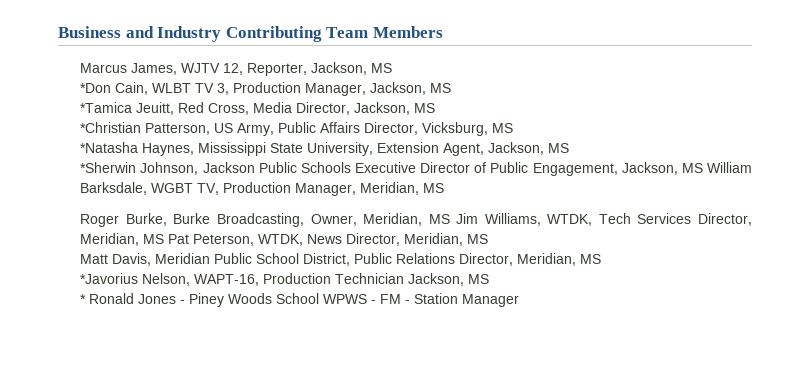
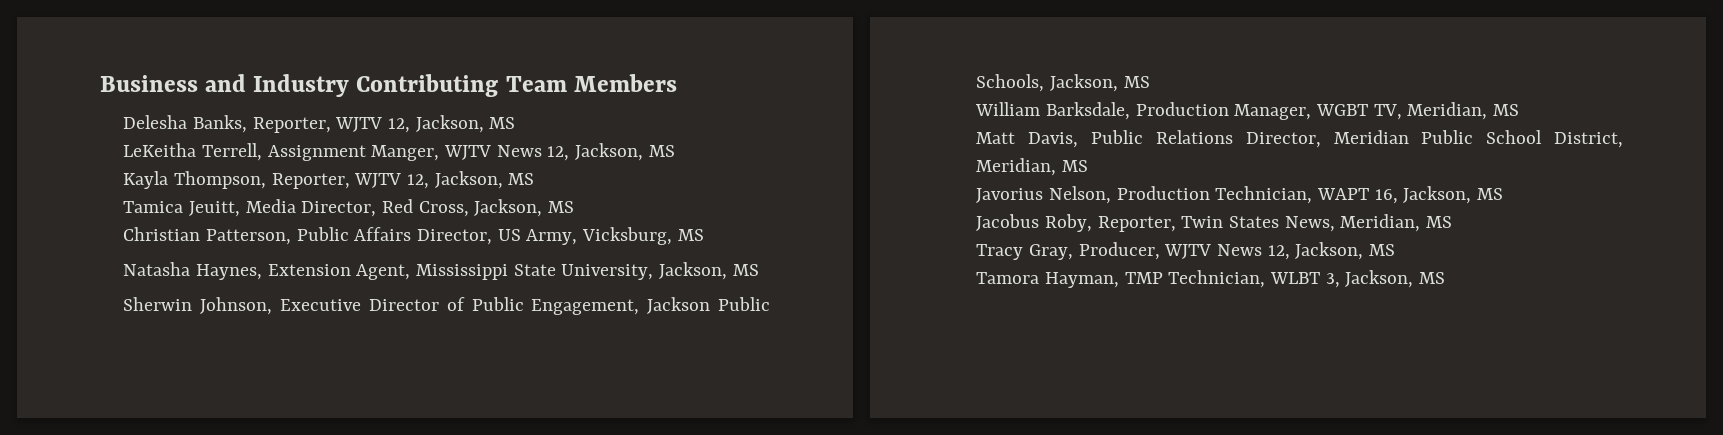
[80,62,393,76] [80,82,452,96] [80,102,436,115] [80,122,275,136] Marcus James, WJTV 12, Reporter, Jackson, MS // *Don Cain, WLBT TV 3, Production Manager, Jackson, MS // *Tamica Jeuitt, Red Cross, Media Director, Jackson, MS // *Christian Patterson, US Army, -> [123,115,516,133] [123,143,675,161] [123,171,535,189] [123,199,575,217] [123,227,292,245] Delesha Banks, Reporter, WJTV 12, Jackson, MS // LeKeitha Terrell, Assignment Manger, WJTV News 12, Jackson, MS // Kayla Thompson, Reporter, WJTV 12, Jackson, MS // Tamica Jeuitt, Media Director, Red Cross, Jackson, MS // Christian Patterson,
(419, 128) none -> [497,229,578,245] US Army,
[80,142,195,156] *Natasha Haynes, -> [123,262,411,280] Natasha Haynes, Extension Agent,
[377,142,570,156] [80,162,351,175] Extension Agent, Jackson, MS // *Sherwin Johnson, Jackson Public Schools -> [659,262,759,280] [123,297,273,315] Jackson, MS // Sherwin Johnson,
[621,162,703,175] Jackson, MS -> [647,297,770,314] [976,74,1150,92] Jackson Public Schools, Jackson, MS //
[151,182,445,196] [80,213,752,227] [80,233,401,246] WGBT TV, Production Manager, Meridian, MS // Roger Burke, Burke Broadcasting, Owner, Meridian, MS Jim Williams, WTDK, Tech Services Director, Meridian, MS Pat Peterson, WTDK, News Director, -> [1135,102,1402,120] Production Manager, WGBT TV,
(152, 259) none -> [1091,130,1321,148] Public Relations Director,
[354,253,602,266] [80,273,490,286] [80,293,520,307] Public Relations Director, Meridian, MS // *Javorius Nelson, WAPT‐16, Production Technician Jackson, MS // * Ronald Jones ‐ Piney Woods School WPWS ‐ FM ‐ Station Manager -> [976,158,1089,176] [976,186,1504,204] [976,214,1453,232] [976,242,1396,260] [976,270,1446,288] Meridian, MS // Javorius Nelson, Production Technician, WAPT 16, Jackson, MS // Jacobus Roby, Reporter, Twin States News, Meridian, MS // Tracy Gray, Producer, WJTV News 12, Jackson, MS // Tamora Hayman, TMP Technician, WLBT 3, Jackson, MS

